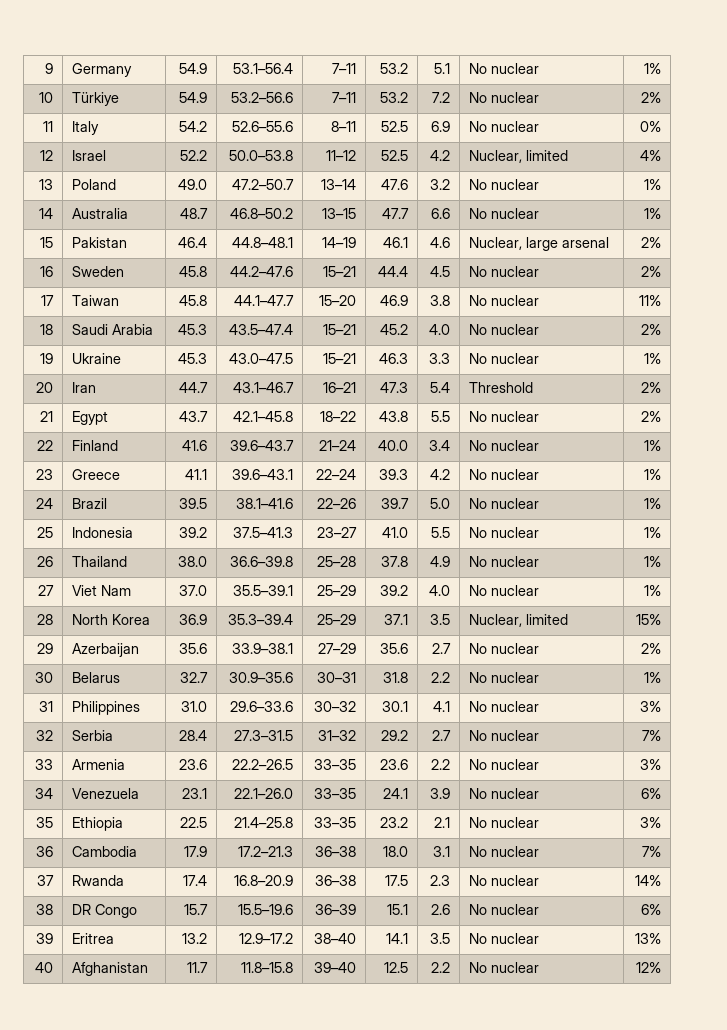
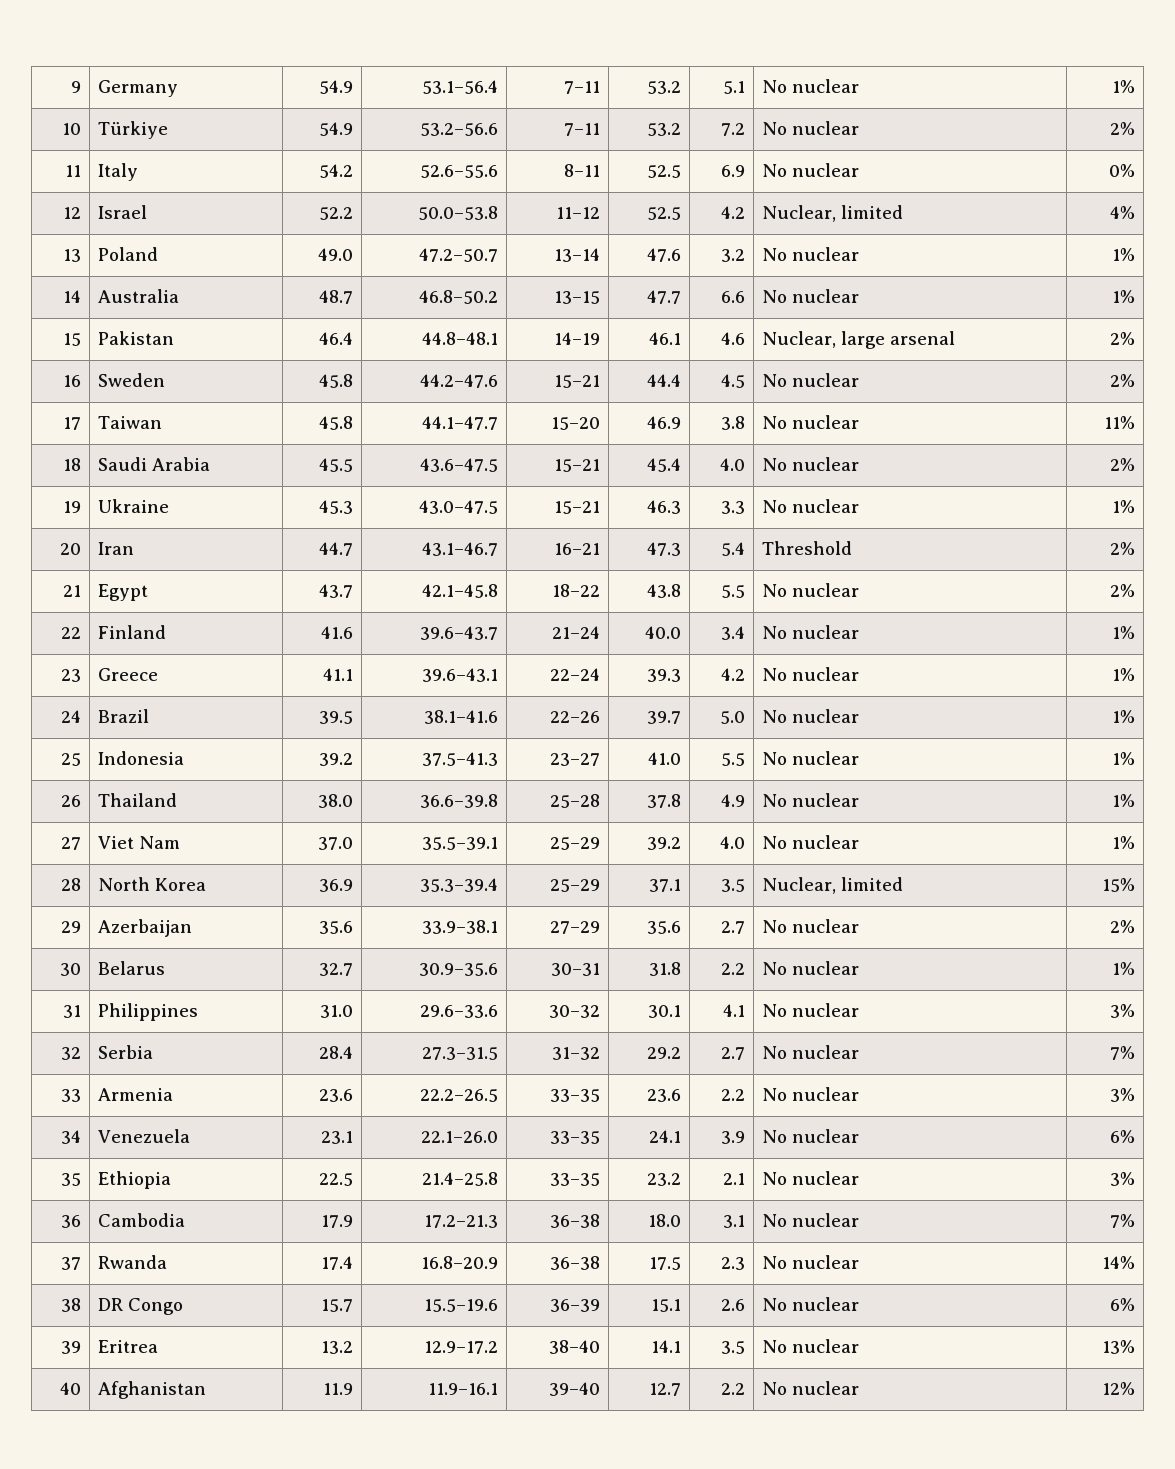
[177,324,207,335] [228,324,293,335] [322,324,356,335] [379,324,408,335] 45.3 | 43.5–47.4 | 15–21 | 45.2 -> [318,458,353,472] [419,458,498,472] [553,459,600,472] [646,458,681,472] 45.5 | 43.6–47.5 | 15–21 | 45.4
[186,962,208,973] [240,962,293,973] 11.7 | 11.8–15.8 -> [322,1383,353,1395] [427,1383,498,1395] 11.9 | 11.9–16.1
[383,962,408,973] 12.5 -> [648,1383,681,1396] 12.7

